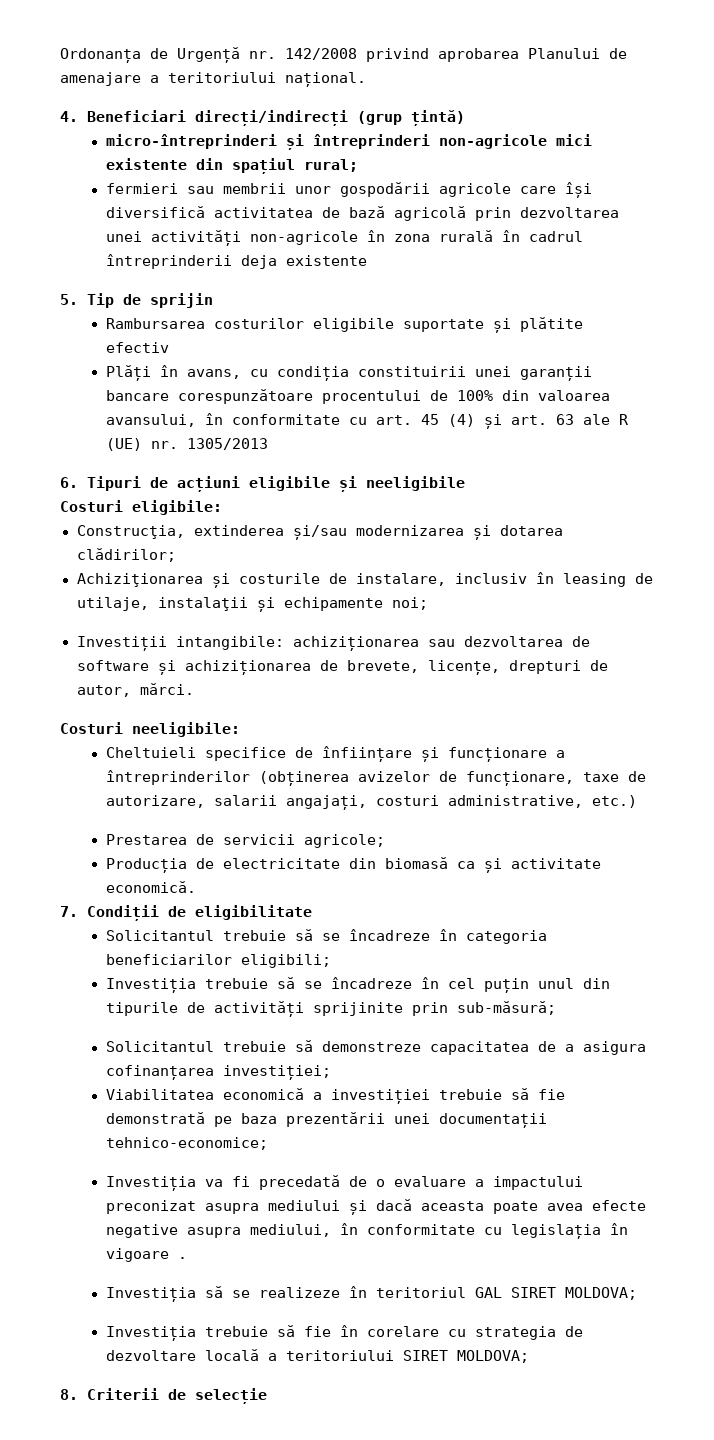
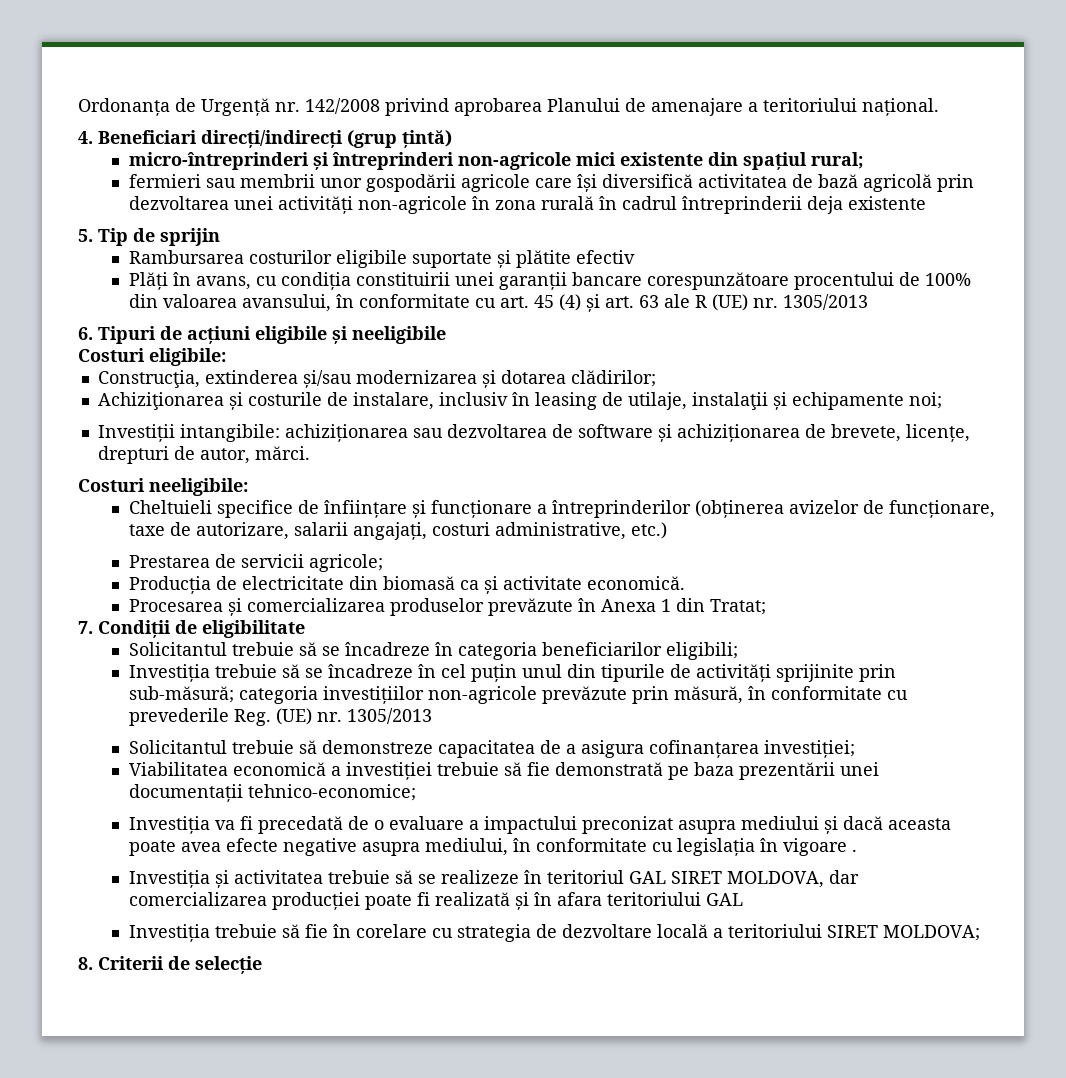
(196, 887) none -> [128,598,766,616] // Procesarea și comercializarea produselor prevăzute în Anexa 1 din Tratat;
(556, 1008) none -> [238,686,908,704] [128,708,432,726] categoria investițiilor non-agricole prevăzute prin măsură, în conformitate cu prevederile Reg. (UE) nr. 1305/2013
(196, 1294) none -> [214,870,390,888] și activitatea trebuie
[564,1287,637,1300] MOLDOVA; -> [726,870,859,888] [128,892,743,910] MOLDOVA, dar comercializarea producției poate fi realizată și în afara teritoriului GAL

